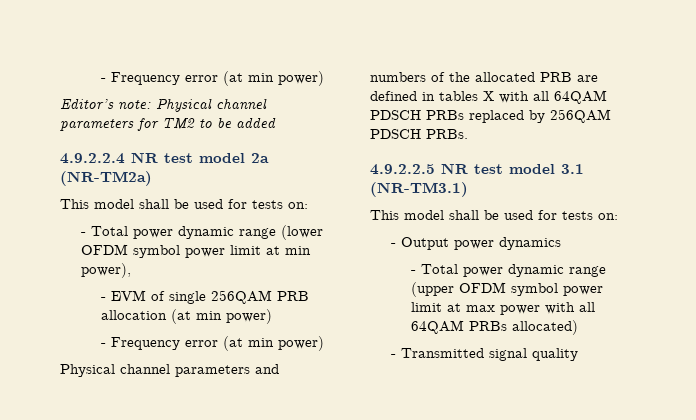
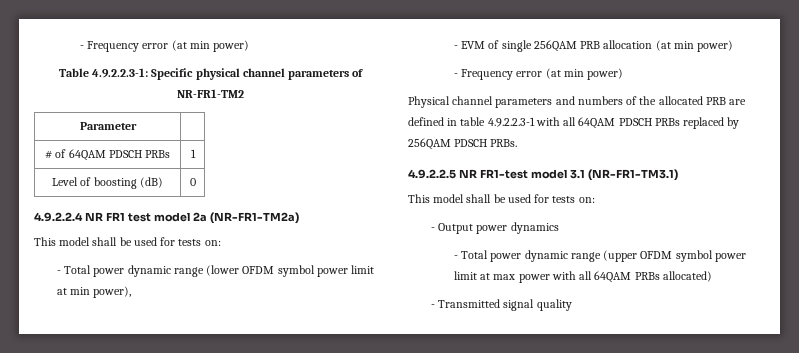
[101,71,325,86] [60,98,267,112] [60,117,276,131] - Frequency error (at min power) // Editor’s note: Physical channel parameters for TM2 to be added -> [79,40,250,52] [58,68,364,80] [177,89,244,98] [79,122,137,130] [45,149,170,161] [190,149,196,158] [52,177,163,189] [189,178,196,186] - Frequency error (at min power) // Table 4.9.2.2.3-1: Specific physical channel parameters of NR-FR1-TM2 // Parameter | // # of 64QAM PDSCH PRBs | 1 // Level of boosting (dB) | 0
(158, 157) none -> [105,212,125,221] FR1
[60,171,152,186] (NR-TM2a) -> [209,212,299,224] (NR-FR1-TM2a)
[439,91,494,101] tables X -> [460,117,535,127] table 4.9.2.2.3-1
[474,164,503,174] test -> [479,169,528,179] FR1-test
[370,182,468,197] (NR-TM3.1) -> [587,169,678,181] (NR-FR1-TM3.1)

